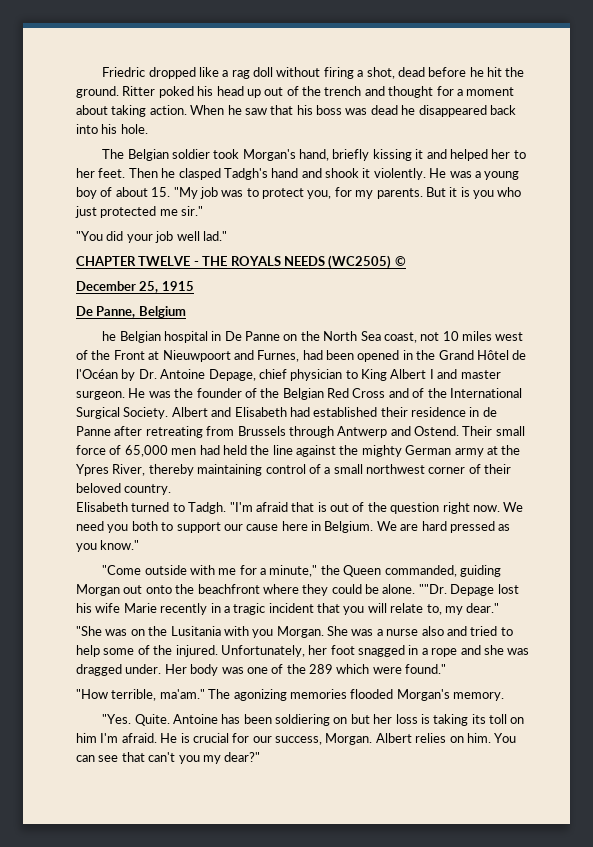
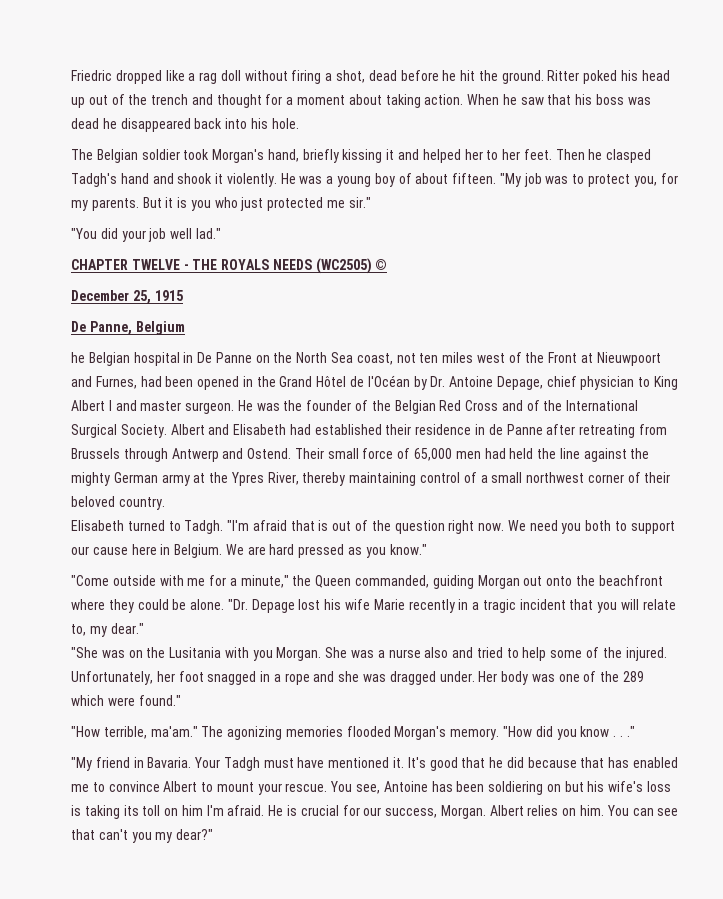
[151,187,171,197] 15. -> [452,173,497,184] fifteen.
[442,331,459,341] 10 -> [419,353,439,363] ten
[418,584,447,594] ""Dr. -> [227,599,248,610] "Dr.
[102,714,170,726] // "Yes. Quite. -> [503,726,635,740] [71,757,679,771] [71,781,381,795] "How did you know . . ." // "My friend in Bavaria. Your Tadgh must have mentioned it. It's good that he did because that has enabled me to convince Albert to mount your rescue. You see,
[373,714,393,724] her -> [587,781,644,792] his wife's

